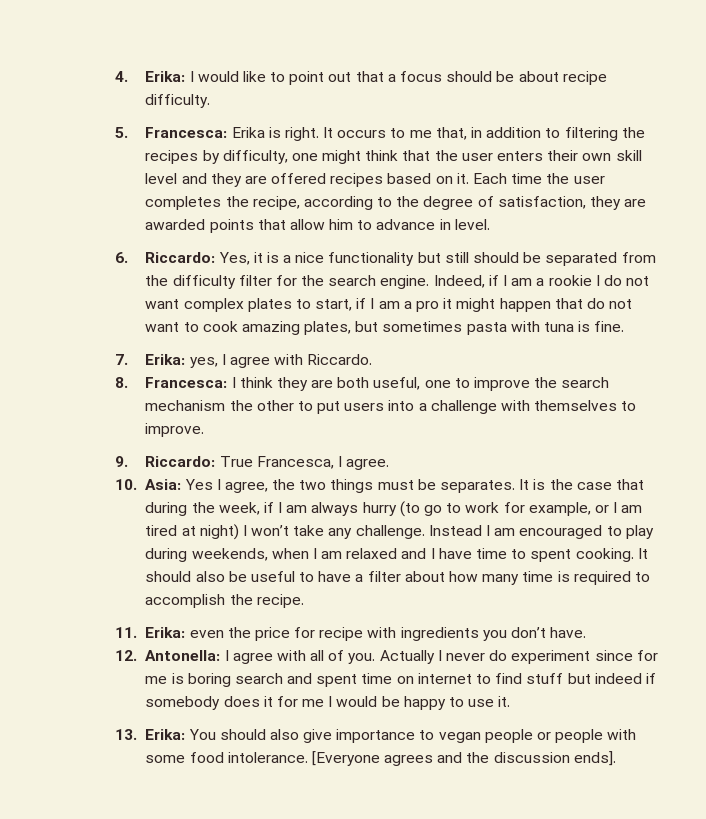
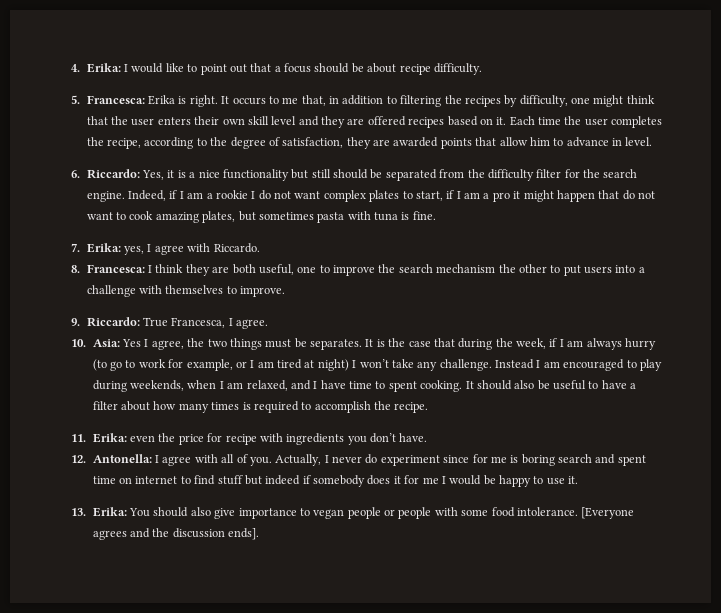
[346,548,398,559] relaxed -> [246,380,288,391] relaxed,
[522,571,554,582] time -> [211,402,240,410] times
[379,650,435,664] Actually -> [275,454,322,466] Actually,

